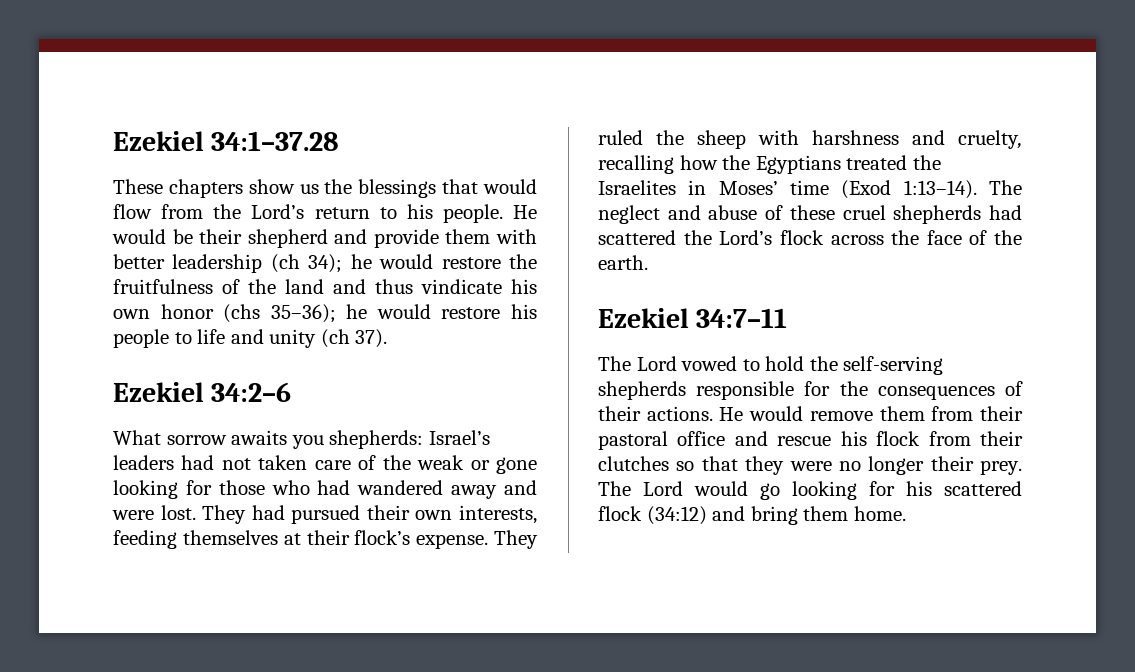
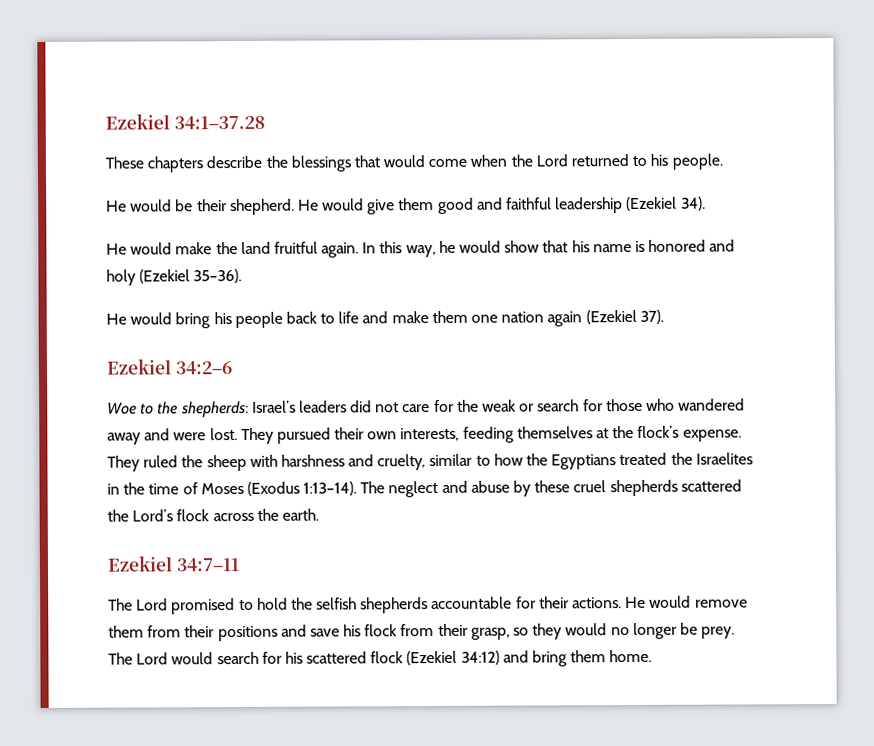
[248,179,319,194] show us -> [206,155,263,169] describe
[113,204,370,219] flow from the Lord’s return -> [428,154,630,168] come when the Lord returned
(503, 213) none -> (723, 161) //
[247,229,537,248] [113,254,537,273] [113,279,537,294] [113,304,501,323] shepherd and provide them with better leadership (ch 34); he would restore the fruitfulness of the land and thus vindicate his own honor (chs 35–36); he would restore -> [229,196,706,216] [106,239,736,258] [106,268,243,286] [106,312,211,329] shepherd. He would give them good and faithful leadership (Ezekiel 34). // He would make the land fruitful again. In this way, he would show that his name is honored and holy (Ezekiel 35–36). // He would bring
(169, 338) none -> [285,311,317,324] back
[269,329,388,348] [113,382,292,402] [113,430,490,449] [113,455,377,470] unity (ch 37). // Ezekiel 34:2–6 // What sorrow awaits you shepherds: Israel’s leaders had not taken care of -> [391,309,664,327] [106,358,233,375] [107,399,454,418] make them one nation again (Ezekiel 37). // Ezekiel 34:2–6 // Woe to the shepherds: Israel’s leaders did not care for
[496,457,538,474] [113,480,178,499] gone looking -> [537,399,580,412] search
[317,480,351,495] had -> (675, 404) none
[251,505,285,520] had -> (274, 435) none
[306,530,350,545] their -> [612,426,635,439] the
[598,155,674,174] recalling -> [429,453,491,467] similar to
[718,180,892,199] Moses’ time (Exod -> [123,481,300,496] the time of Moses (Exodus
[765,205,784,220] of -> [513,480,532,497] by
[989,205,1022,220] had -> (678, 488) none
[926,230,1022,245] face of the -> (279, 514) none
[681,356,738,371] vowed -> [171,598,236,615] promised
[843,356,944,375] [598,381,1023,400] self-serving shepherds responsible for the consequences of -> [316,596,536,614] selfish shepherds accountable for
[598,431,1023,450] [598,456,832,475] pastoral office and rescue his flock from their clutches so that they were -> [217,623,608,642] positions and save his flock from their grasp, so they would
[930,456,974,471] their -> [679,622,698,635] be
[760,481,857,500] go looking -> [216,651,259,665] search
[646,506,707,525] (34:12) -> [406,650,500,666] (Ezekiel 34:12)

